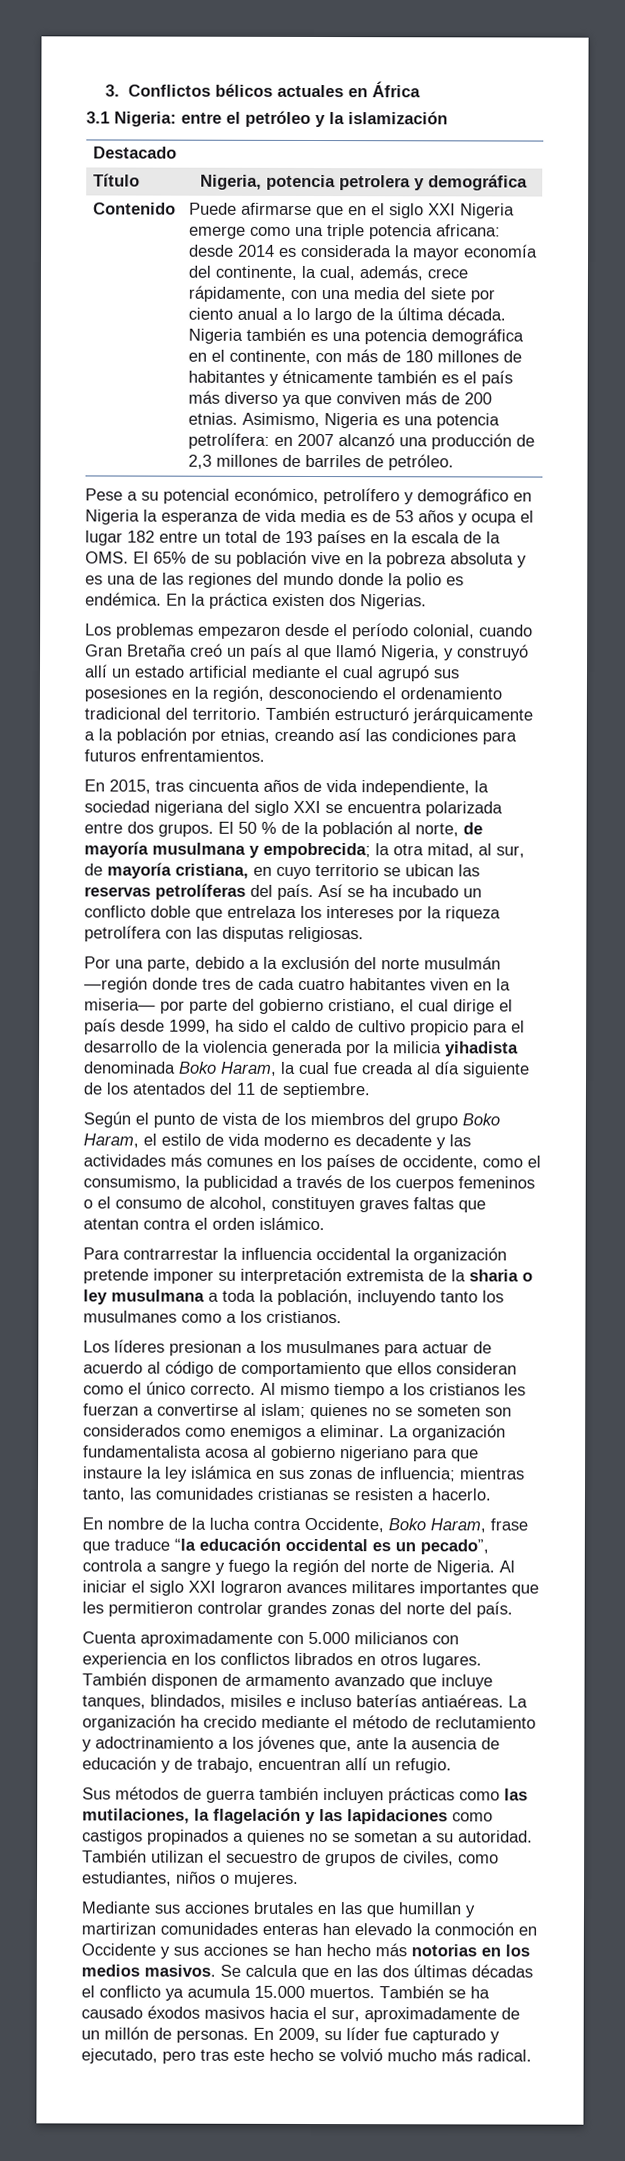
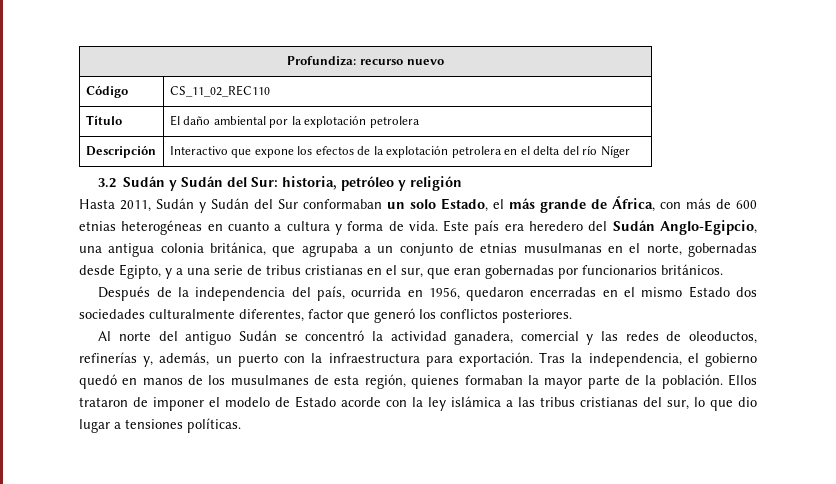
[105,81,421,98] [86,110,448,128] [92,146,177,159] [92,173,140,187] [199,174,528,191] [92,202,176,215] [188,202,515,219] [188,224,501,240] [188,244,538,261] [187,265,468,281] [187,285,495,303] [187,307,506,324] [187,327,524,345] [187,349,522,364] [187,369,513,387] [187,390,492,408] [187,412,500,429] [187,432,535,450] [187,454,454,471] [85,487,532,505] [85,509,534,526] [85,530,501,547] [85,550,527,568] [85,572,464,589] [85,592,427,610] [85,623,533,640] [85,643,529,661] [84,664,460,682] [84,685,502,702] [84,706,533,724] [84,727,517,745] [84,749,265,762] [84,779,489,796] [84,800,503,817] [84,821,483,838] [84,841,525,859] [84,862,480,879] [84,883,482,901] [84,905,501,922] [84,925,364,943] [84,955,501,972] [84,976,511,993] [84,998,513,1015] [84,1018,525,1036] [84,1040,519,1057] [84,1061,530,1078] [83,1082,370,1099] [83,1111,500,1129] [83,1133,471,1150] [83,1153,541,1171] [83,1174,535,1192] [83,1196,486,1213] [83,1216,325,1231] [83,1247,507,1264] [83,1267,533,1285] [83,1288,504,1306] [83,1310,342,1324] [83,1339,492,1357] [83,1360,517,1378] [83,1381,526,1399] [83,1403,512,1420] [83,1424,506,1441] [83,1445,479,1462] [83,1465,525,1482] [82,1487,492,1502] [82,1517,528,1533] [82,1537,489,1555] [82,1558,515,1576] [82,1580,539,1597] [82,1601,513,1618] [82,1631,459,1647] [82,1652,482,1669] [82,1672,493,1690] [82,1694,528,1710] [82,1714,536,1731] [82,1735,500,1753] [82,1756,452,1774] [82,1786,528,1804] [82,1807,493,1825] [82,1829,533,1845] [82,1849,499,1867] [82,1871,299,1887] [81,1901,475,1918] [81,1922,537,1936] [81,1943,530,1959] [81,1964,533,1981] [81,1985,490,2001] [81,2005,520,2023] [81,2026,500,2044] [81,2048,532,2064] 3. Conflictos bélicos actuales en África // 3.1 Nigeria: entre el petróleo y la islamización // Destacado // Título | Nigeria, potencia petrolera y demográfica // Contenido | Puede afirmarse que en el siglo XXI Nigeria emerge como una triple potencia africana: desde 2014 es considerada la mayor economía del continente, la cual, además, crece rápidamente, con una media del siete por ciento anual a lo largo de la última década. Nigeria también es una potencia demográfica en el continente, con más de 180 millones de habitantes y étnicamente también es el país más diverso ya que conviven más de 200 etnias. Asimismo, Nigeria es una potencia petrolífera: en 2007 alcanzó una producción de 2,3 millones de barriles de petróleo. // Pese a su potencial económico, petrolífero y demográfico en Nigeria la esperanza de vida media es de 53 años y ocupa el lugar 182 entre un total de 193 países en la escala de la OMS. El 65% de su población vive en la pobreza absoluta y es una de las regiones del mundo donde la polio es endémica. En la práctica existen dos Nigerias. // Los problemas empezaron desde el período colonial, cuando Gran Bretaña creó un país al que llamó Nigeria, y construyó allí un estado artificial mediante el cual agrupó sus posesiones en la región, desconociendo el ordenamiento tradicional del territorio. También estructuró jerárquicamente a la población por etnias, creando así las condiciones para futuros enfrentamientos. // En 2015, tras cincuenta años de vida independiente, la sociedad nigeriana del siglo XXI se encuentra polarizada entre dos grupos. El 50 % de la población al norte, de mayoría musulmana y empobrecida; la otra mitad, al sur, de mayoría cristiana, en cuyo territorio se ubican las reservas petrolíferas del país. Así se ha incubado un conflicto doble que entrelaza los intereses por la riqueza petrolífera con las disputas religiosas. // Por una parte, debido a la exclusión del norte musulmán —región donde tres de cada cuatro habitantes viven en la miseria— por parte del gobierno cristiano, el cual dirige el país desde 1999, ha sido el caldo de cultivo propicio para el desarrollo de la violencia generada por la milicia yihadista denominada Boko Haram, la cual fue creada al día siguiente de los atentados del 11 de septiembre. // Según el punto de vista de los miembros del grupo Boko Haram, el estilo de vida moderno es decadente y las actividades más comunes en los países de occidente, como el consumismo, la publicidad a través de los cuerpos femeninos o el consumo de alcohol, constituyen graves faltas que atentan contra el orden islámico. // Para contrarrestar la influencia occidental la organización pretende imponer su interpretación extremista de la sharia o ley musulmana a toda la población, incluyendo tanto los musulmanes como a los cristianos. // Los líderes presionan a los musulmanes para actuar de acuerdo al código de comportamiento que ellos consideran como el único correcto. Al mismo tiempo a los cristianos les fuerzan a convertirse al islam; quienes no se someten son considerados como enemigos a eliminar. La organización fundamentalista acosa al gobierno nigeriano para que instaure la ley islámica en sus zonas de influencia; mientras tanto, las comunidades cristianas se resisten a hacerlo. // En nombre de la lucha contra Occidente, Boko Haram, frase que traduce “la educación occidental es un pecado”, controla a sangre y fuego la región del norte de Nigeria. Al iniciar el siglo XXI lograron avances militares importantes que les permitieron controlar grandes zonas del norte del país. // Cuenta aproximadamente con 5.000 milicianos con experiencia en los conflictos librados en otros lugares. También disponen de armamento avanzado que incluye tanques, blindados, misiles e incluso baterías antiaéreas. La organización ha crecido mediante el método de reclutamiento y adoctrinamiento a los jóvenes que, ante la ausencia de educación y de trabajo, encuentran allí un refugio. // Sus métodos de guerra también incluyen prácticas como las mutilaciones, la flagelación y las lapidaciones como castigos propinados a quienes no se sometan a su autoridad. También utilizan el secuestro de grupos de civiles, como estudiantes, niños o mujeres. // Mediante sus acciones brutales en las que humillan y martirizan comunidades enteras han elevado la conmoción en Occidente y sus acciones se han hecho más notorias en los medios masivos. Se calcula que en las dos últimas décadas el conflicto ya acumula 15.000 muertos. También se ha causado éxodos masivos hacia el sur, aproximadamente de un millón de personas. En 2009, su líder fue capturado y ejecutado, pero tras este hecho se volvió mucho más radical. -> [287,56,444,66] [85,85,128,98] [169,85,270,97] [85,115,122,125] [169,115,420,128] [85,145,156,158] [169,145,630,158] [98,176,463,191] [79,195,757,213] [79,220,757,235] [79,242,757,257] [79,264,723,279] [98,286,757,301] [79,308,572,323] [98,330,757,345] [79,352,757,367] [79,374,758,389] [79,396,757,411] [79,418,241,433] Profundiza: recurso nuevo // Código | CS_11_02_REC110 // Título | El daño ambiental por la explotación petrolera // Descripción | Interactivo que expone los efectos de la explotación petrolera en el delta del río Níger // 3.2 Sudán y Sudán del Sur: historia, petróleo y religión // Hasta 2011, Sudán y Sudán del Sur conformaban un solo Estado, el más grande de África, con más de 600 etnias heterogéneas en cuanto a cultura y forma de vida. Este país era heredero del Sudán Anglo-Egipcio, una antigua colonia británica, que agrupaba a un conjunto de etnias musulmanas en el norte, gobernadas desde Egipto, y a una serie de tribus cristianas en el sur, que eran gobernadas por funcionarios británicos. // Después de la independencia del país, ocurrida en 1956, quedaron encerradas en el mismo Estado dos sociedades culturalmente diferentes, factor que generó los conflictos posteriores. // Al norte del antiguo Sudán se concentró la actividad ganadera, comercial y las redes de oleoductos, refinerías y, además, un puerto con la infraestructura para exportación. Tras la independencia, el gobierno quedó en manos de los musulmanes de esta región, quienes formaban la mayor parte de la población. Ellos trataron de imponer el modelo de Estado acorde con la ley islámica a las tribus cristianas del sur, lo que dio lugar a tensiones políticas.

